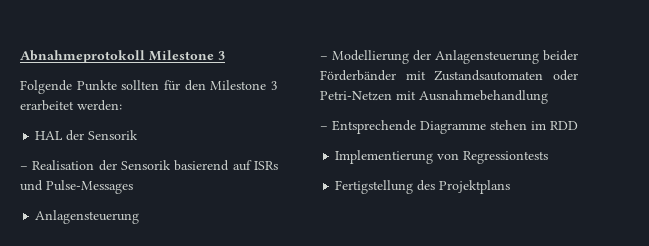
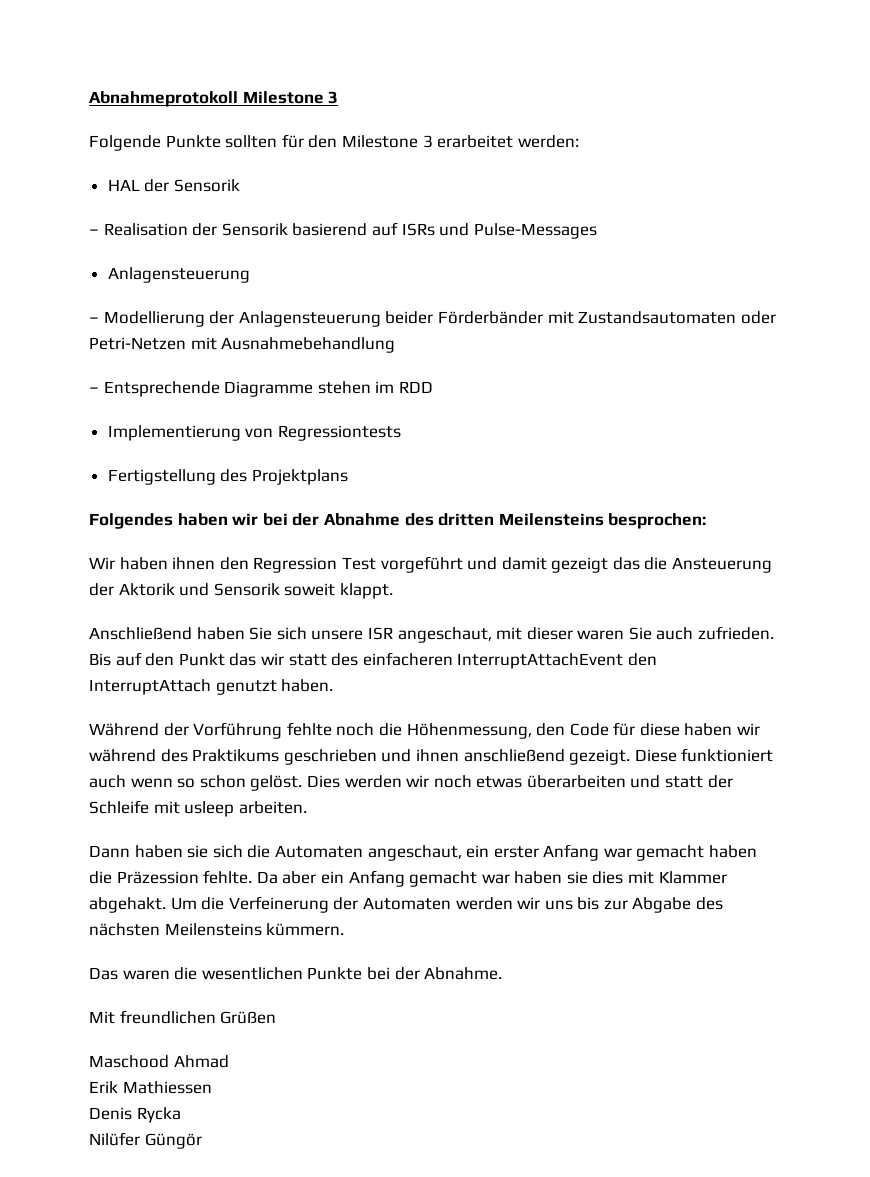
(511, 187) none -> [89,513,707,529] [89,556,773,573] [89,583,393,599] [89,626,775,643] [89,652,657,669] [89,679,334,695] [89,722,761,739] [89,748,774,765] [89,775,733,791] [89,800,307,817] [89,844,758,861] [89,870,727,887] [89,896,724,913] [89,923,345,936] [89,967,503,980] [89,1010,277,1024] [89,1055,229,1068] [89,1081,212,1094] [89,1107,181,1123] [89,1132,202,1149] // Folgendes haben wir bei der Abnahme des dritten Meilensteins besprochen: // Wir haben ihnen den Regression Test vorgeführt und damit gezeigt das die Ansteuerung der Aktorik und Sensorik soweit klappt. // Anschließend haben Sie sich unsere ISR angeschaut, mit dieser waren Sie auch zufrieden. Bis auf den Punkt das wir statt des einfacheren InterruptAttachEvent den InterruptAttach genutzt haben. // Während der Vorführung fehlte noch die Höhenmessung, den Code für diese haben wir während des Praktikums geschrieben und ihnen anschließend gezeigt. Diese funktioniert auch wenn so schon gelöst. Dies werden wir noch etwas überarbeiten und statt der Schleife mit usleep arbeiten. // Dann haben sie sich die Automaten angeschaut, ein erster Anfang war gemacht haben die Präzession fehlte. Da aber ein Anfang gemacht war haben sie dies mit Klammer abgehakt. Um die Verfeinerung der Automaten werden wir uns bis zur Abgabe des nächsten Meilensteins kümmern. // Das waren die wesentlichen Punkte bei der Abnahme. // Mit freundlichen Grüßen // Maschood Ahmad // Erik Mathiessen // Denis Rycka // Nilüfer Güngör

